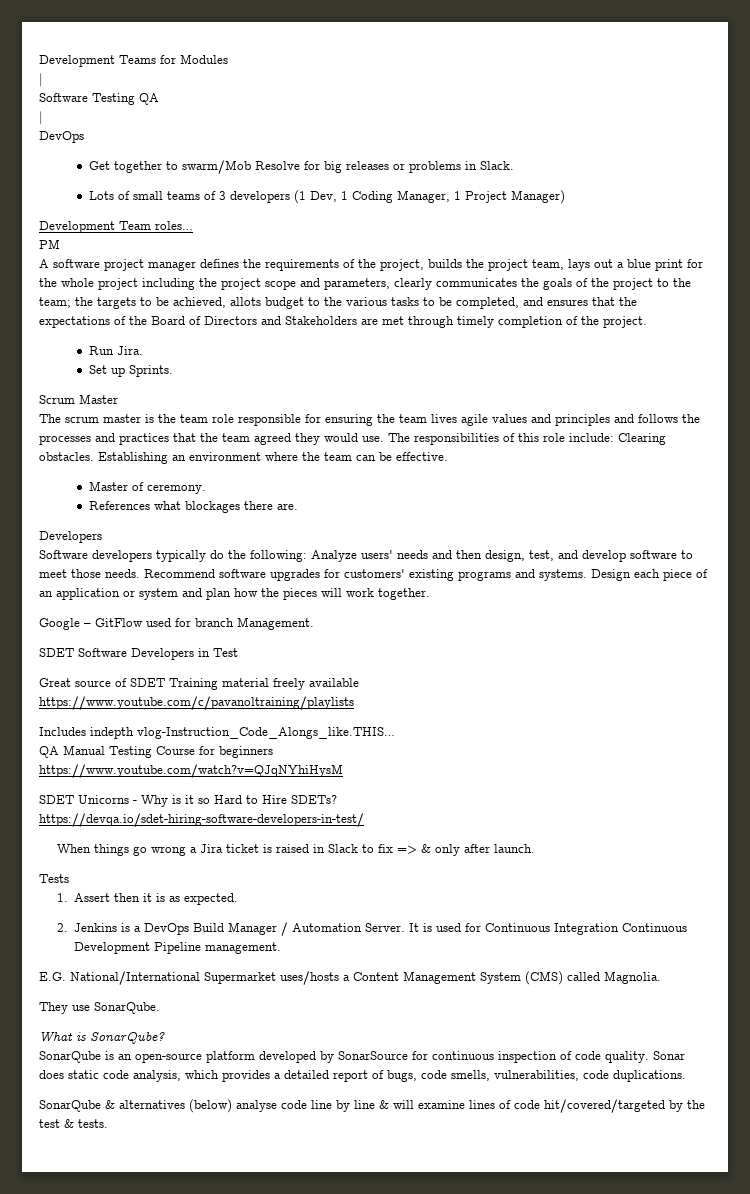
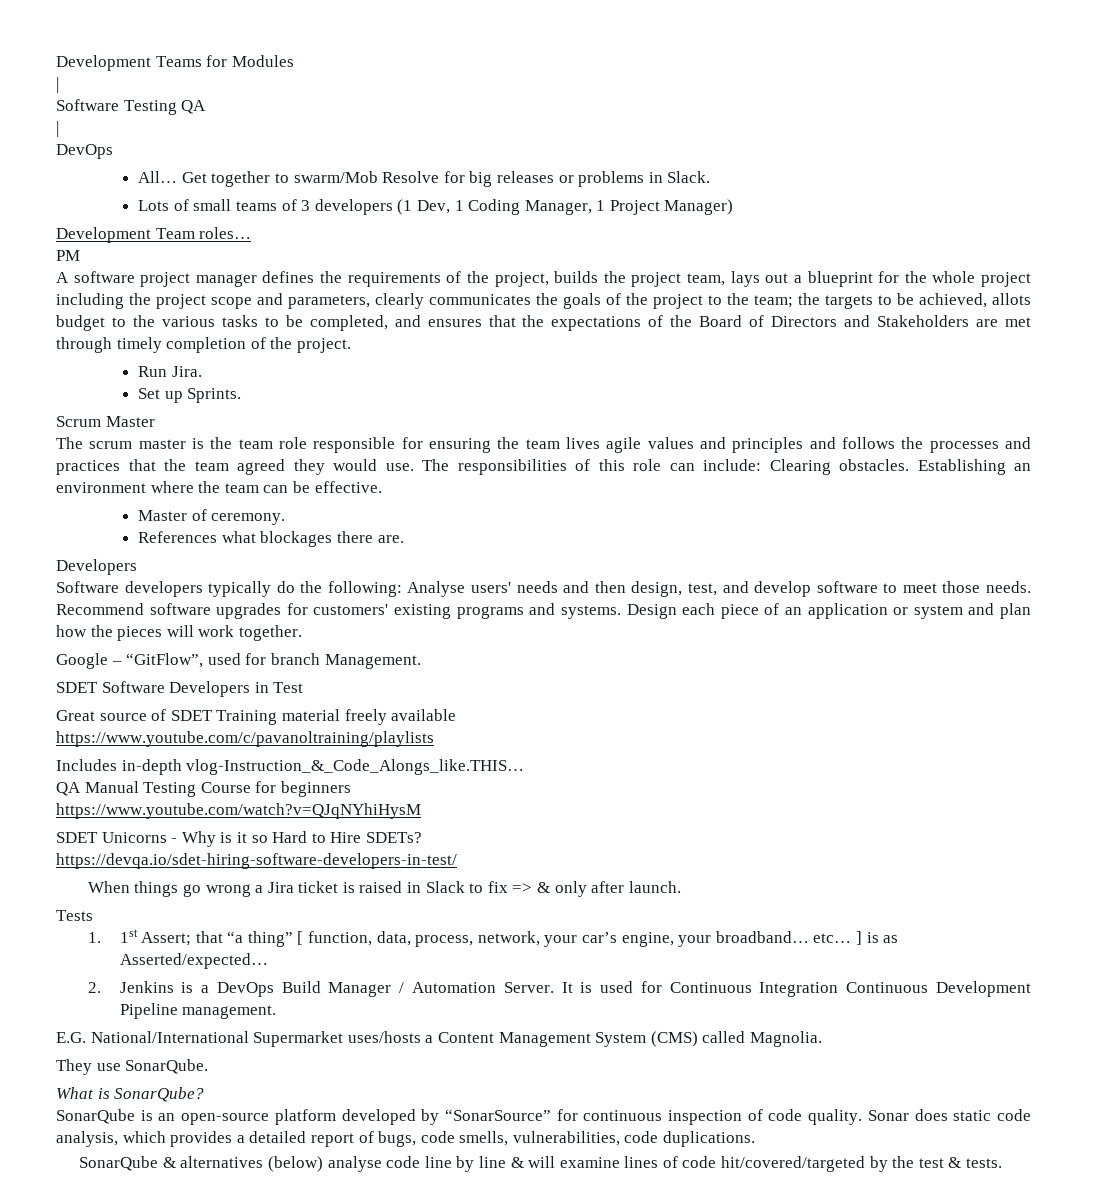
(84, 137) none -> [138,171,178,183] All…
[627,259,683,271] blue print -> [807,271,873,287] blueprint
(565, 437) none -> [669,463,695,471] can
[311,550,357,562] Analyze -> [407,581,466,597] Analyse
[95,618,143,627] GitFlow -> [126,653,204,668] “GitFlow”,
[90,727,395,739] indepth vlog-Instruction_Code_Alongs_like.THIS… -> [121,759,525,775] in-depth vlog-Instruction_&_Code_Alongs_like.THIS…
[74,893,153,902] Assert then it -> [119,929,862,947] 1st Assert; that “a thing” [ function, data, process, network, your car’s engine, your broadband… etc… ]
[184,893,239,905] expected. -> [119,953,268,969] Asserted/expected…
[338,1051,408,1060] SonarSource -> [444,1109,551,1121] “SonarSource”

